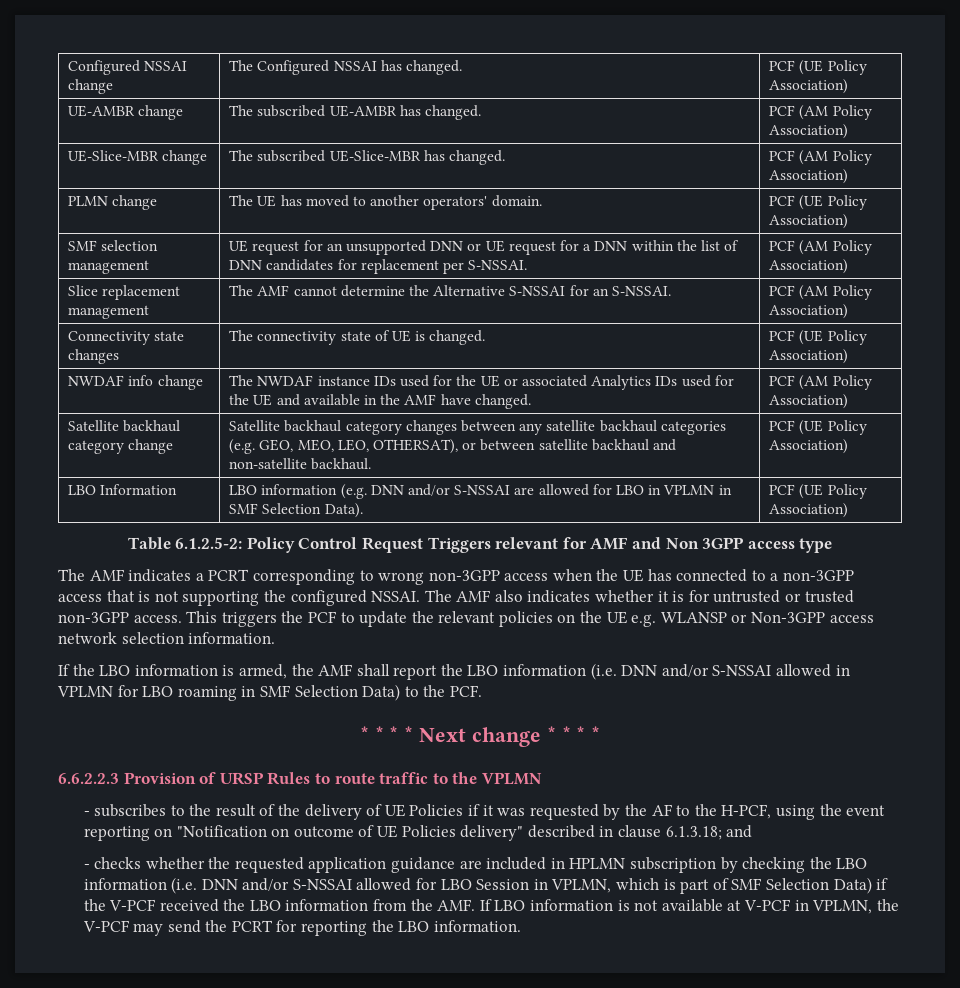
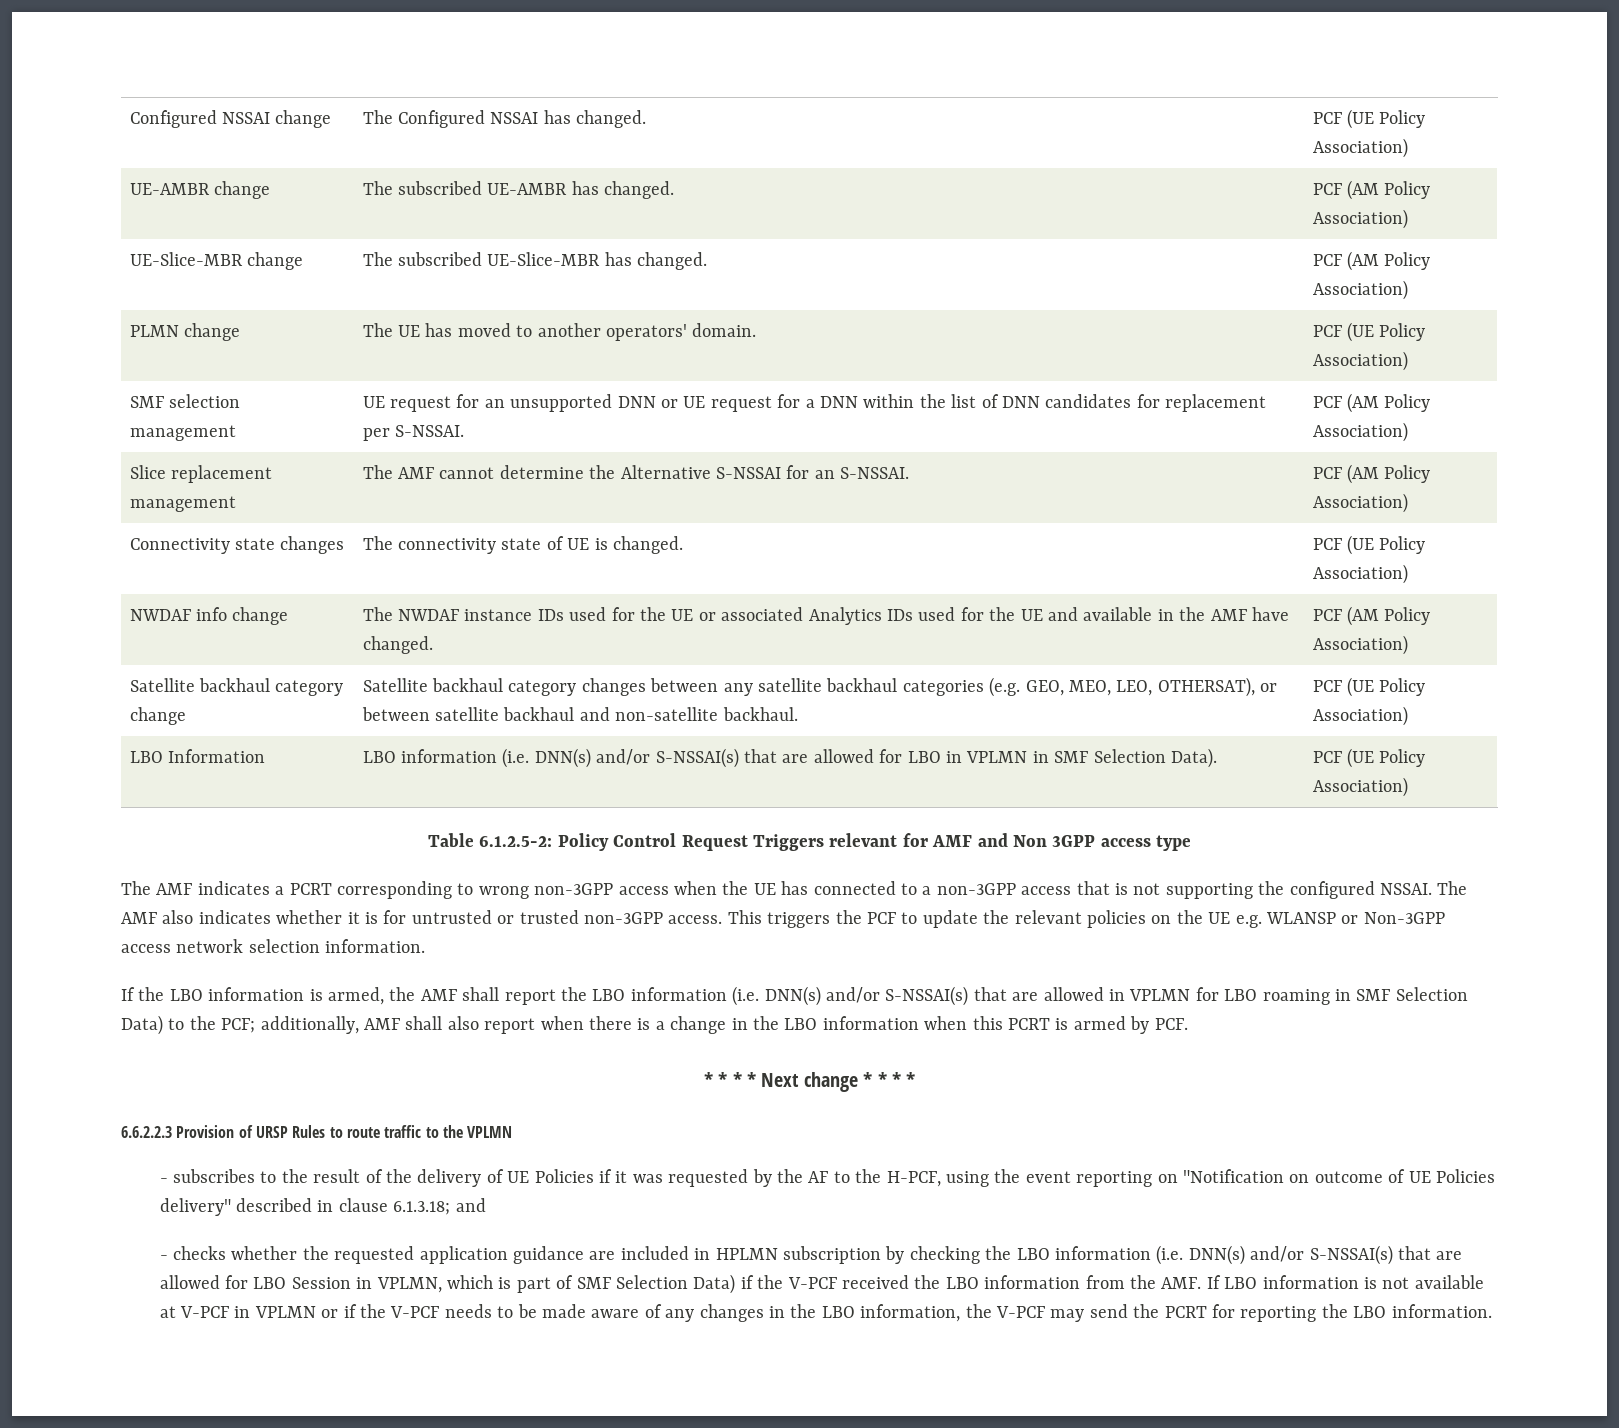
[340,484,511,499] (e.g. DNN and/or S-NSSAI -> [502,748,778,768] (i.e. DNN(s) and/or S-NSSAI(s) that
[621,664,772,677] DNN and/or S-NSSAI -> [764,986,1039,1006] DNN(s) and/or S-NSSAI(s) that are
(446, 691) none -> [221,1016,1150,1034] PCF; additionally, AMF shall also report when there is a change in the LBO information when this PCRT is armed by
[201,878,352,891] DNN and/or S-NSSAI -> [1188,1245,1463,1265] DNN(s) and/or S-NSSAI(s) that are
[812,900,873,914] VPLMN, -> [254,1304,961,1322] VPLMN or if the V-PCF needs to be made aware of any changes in the LBO information,

